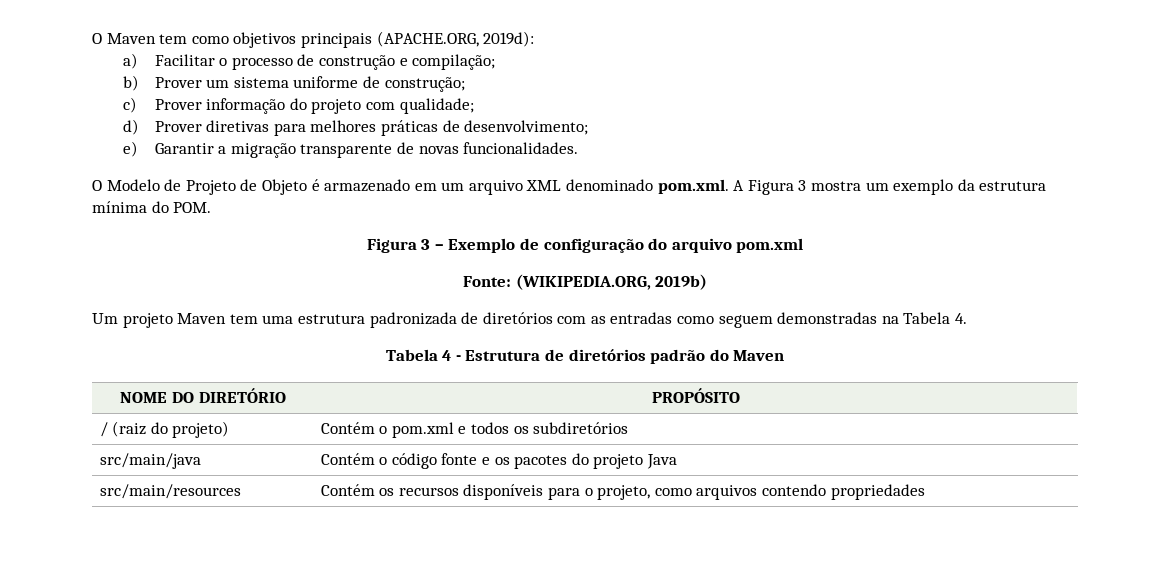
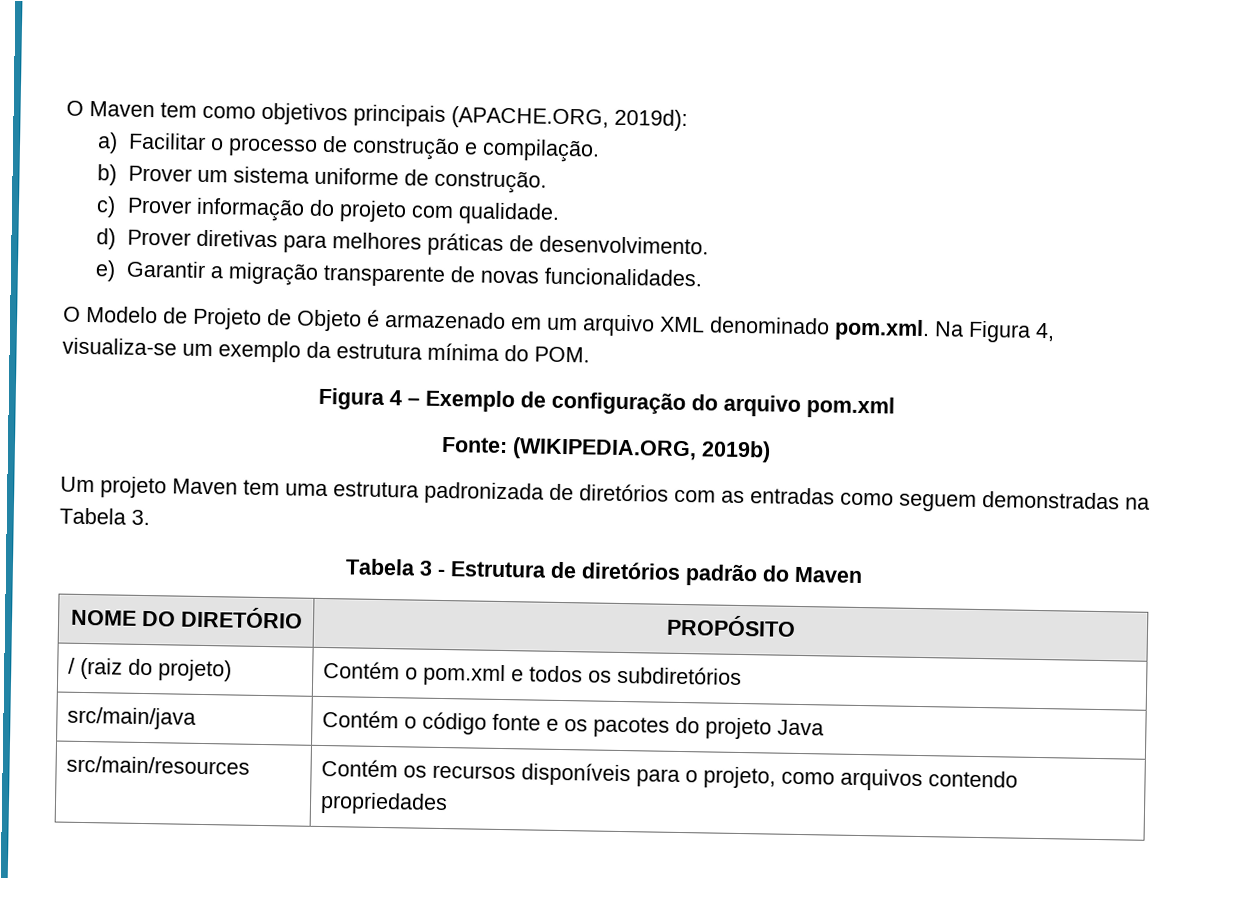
[412,54,496,70] compilação; -> [482,138,601,163] compilação.
[384,77,465,92] construção; -> [434,169,548,194] construção.
[399,98,474,114] qualidade; -> [458,202,561,225] qualidade.
[464,120,589,135] desenvolvimento; -> [539,235,710,255] desenvolvimento.
[733,180,862,195] A Figura 3 mostra -> [934,320,1055,343] [62,337,177,356] Na Figura 4, visualiza-se
[421,239,431,250] 3 -> [389,390,402,406] 4
[955,313,968,324] [385,349,452,361] 4. // Tabela 4 -> [131,509,150,526] [345,558,433,576] 3. // Tabela 3

